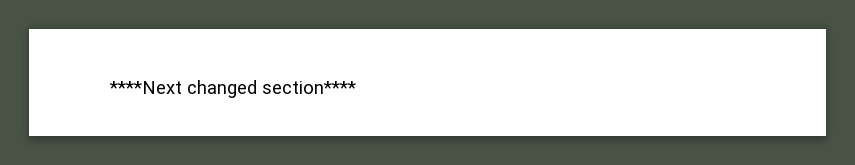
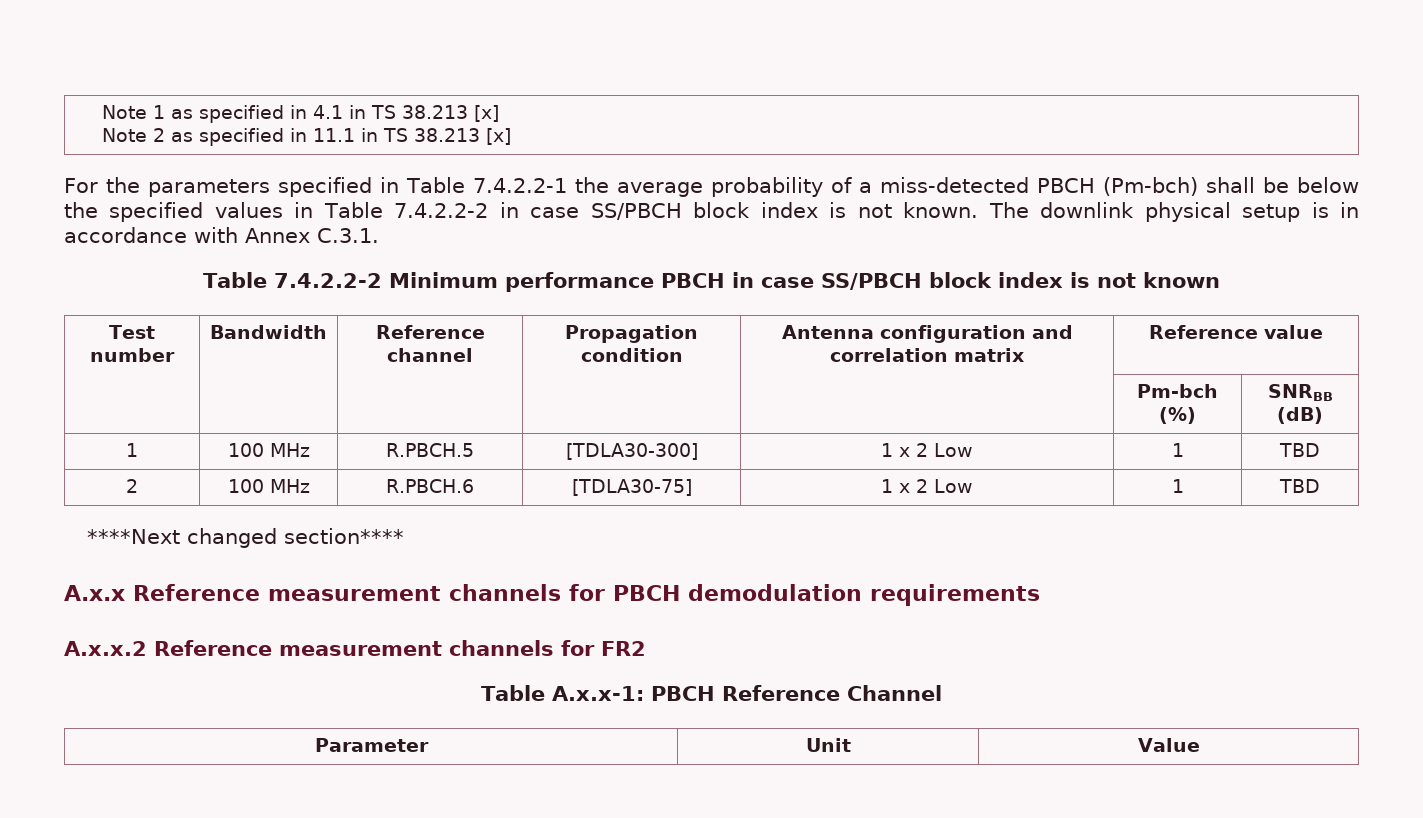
[109,80,357,98] ****Next changed section**** -> [101,105,499,123] [101,128,511,146] [64,177,1360,197] [64,202,1359,222] [64,227,379,243] [202,272,1221,292] [109,325,156,339] [90,348,175,362] [210,325,327,339] [375,325,485,339] [387,348,473,362] [565,325,698,343] [580,348,683,362] [781,325,1073,343] [830,348,1024,362] [1149,325,1323,339] [1137,384,1218,398] [1159,407,1196,424] [1267,384,1333,401] [1277,407,1323,424] [126,443,138,457] [227,443,310,457] [386,443,474,457] [565,443,698,460] [881,443,973,457] [1171,443,1184,457] [1279,443,1320,457] [126,479,138,493] [227,479,310,493] [386,479,474,493] [571,479,692,496] [881,479,973,493] [1171,479,1184,493] [1279,479,1320,493] [87,528,405,548] [64,584,1040,606] [64,640,646,656] [481,685,942,701] [314,738,429,752] [805,738,851,752] [1137,738,1200,752] Note 1 as specified in 4.1 in TS 38.213 [x] // Note 2 as specified in 11.1 in TS 38.213 [x] // For the parameters specified in Table 7.4.2.2-1 the average probability of a miss-detected PBCH (Pm-bch) shall be below the specified values in Table 7.4.2.2-2 in case SS/PBCH block index is not known. The downlink physical setup is in accordance with Annex C.3.1. // Table 7.4.2.2-2 Minimum performance PBCH in case SS/PBCH block index is not known // Test number | Bandwidth | Reference channel | Propagation condition | Antenna configuration and correlation matrix | Reference value // | | | | | Pm-bch (%) | SNRBB (dB) // 1 | 100 MHz | R.PBCH.5 | [TDLA30-300] | 1 x 2 Low | 1 | TBD // 2 | 100 MHz | R.PBCH.6 | [TDLA30-75] | 1 x 2 Low | 1 | TBD // ****Next changed section**** // A.x.x Reference measurement channels for PBCH demodulation requirements // A.x.x.2 Reference measurement channels for FR2 // Table A.x.x-1: PBCH Reference Channel // Parameter | Unit | Value

